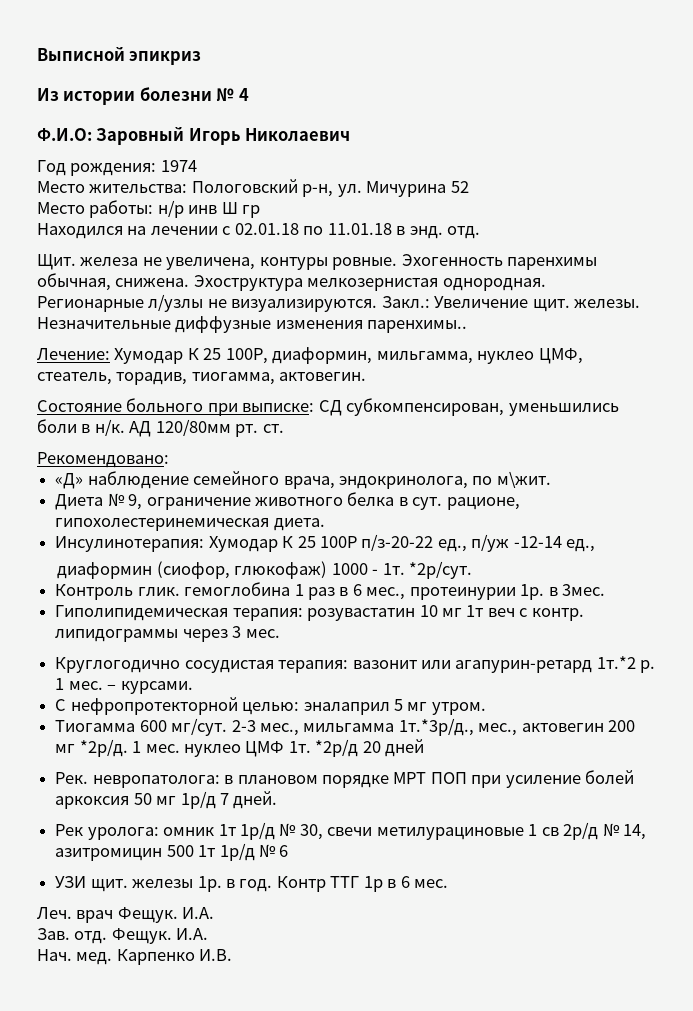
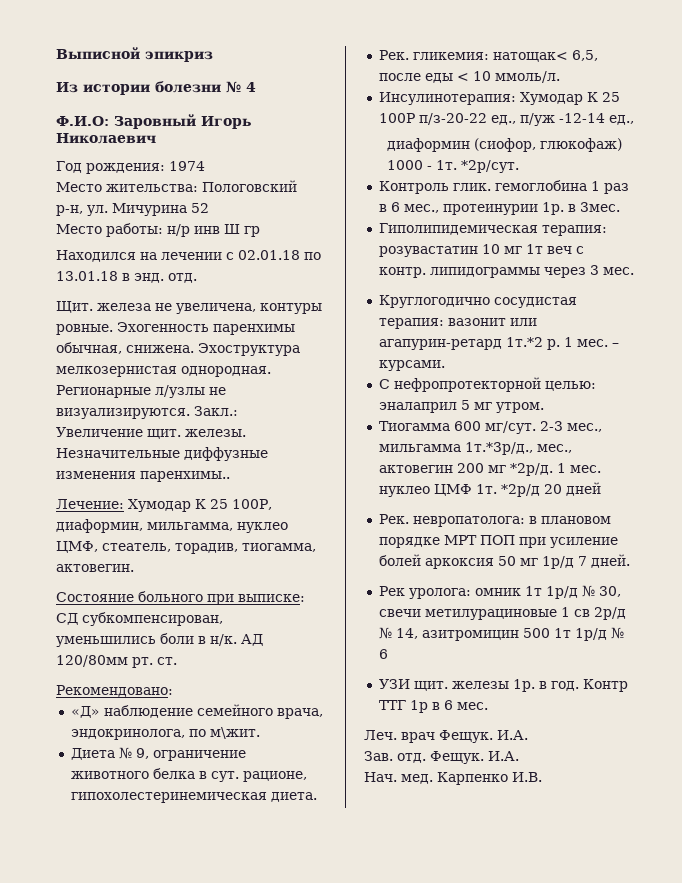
[327,223,392,235] 11.01.18 -> [56,271,118,281] 13.01.18
(325, 524) none -> [378,50,598,62] [378,71,560,83] // Рек. гликемия: натощак< 6,5, после еды < 10 ммоль/л.

